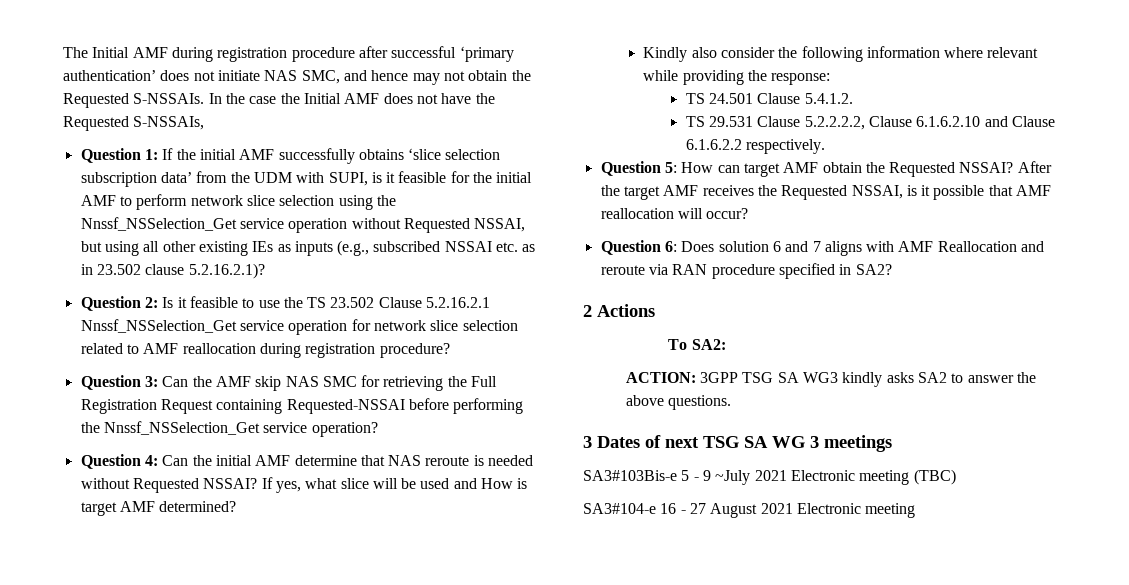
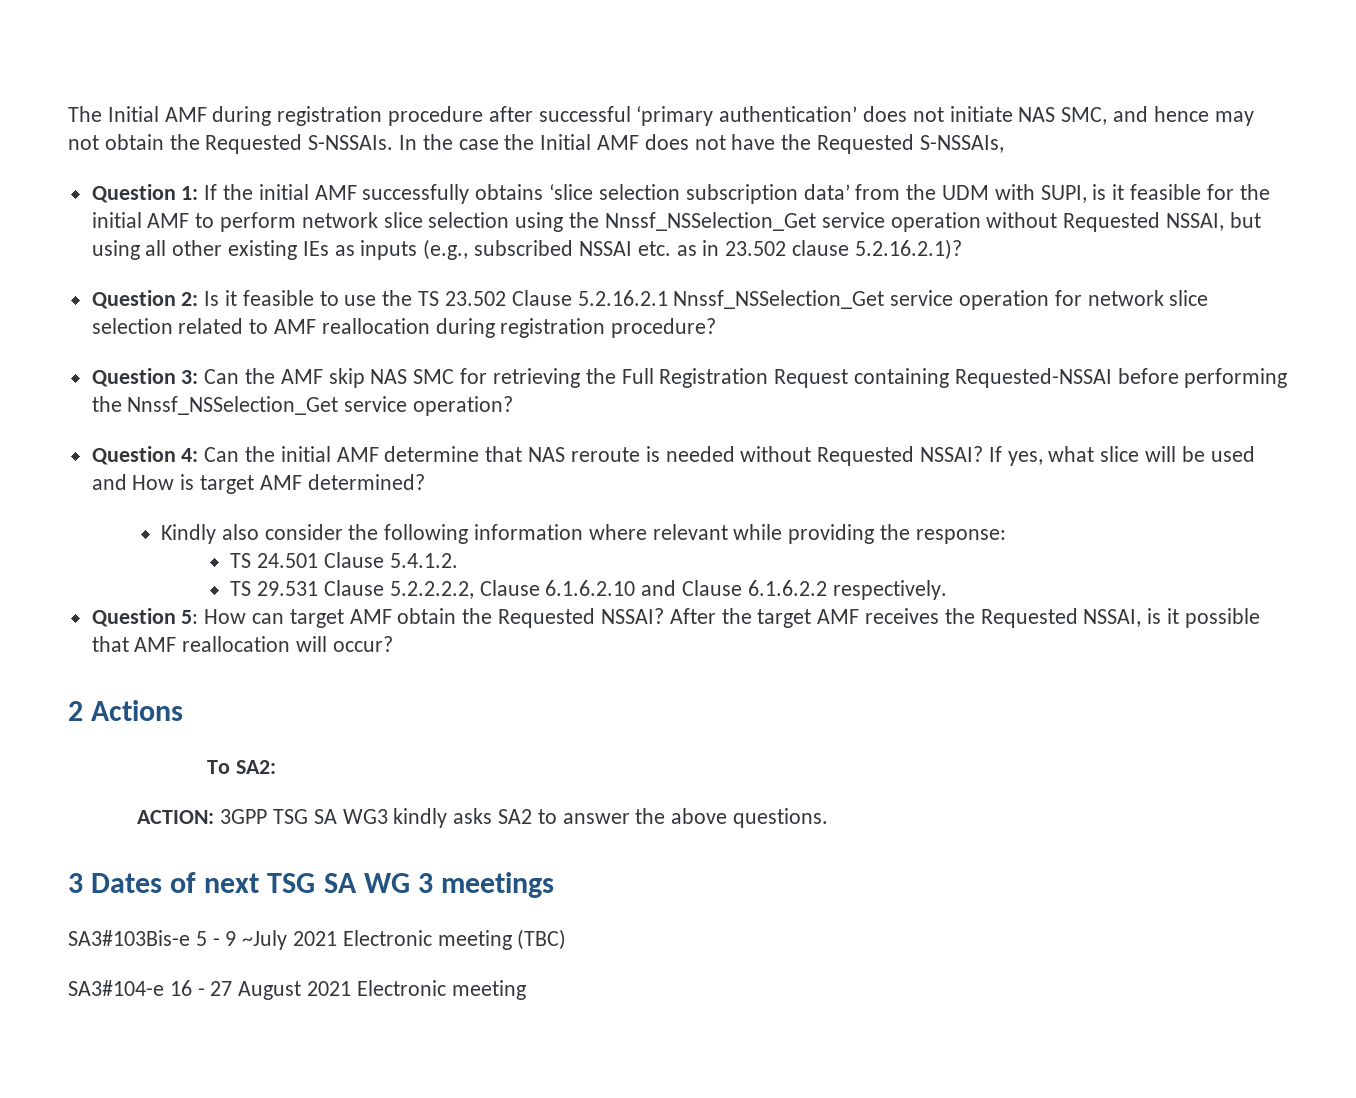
[600,240,1045,256] [600,263,892,279] // Question 6: Does solution 6 and 7 aligns with AMF Reallocation and reroute via RAN procedure specified in SA2? -> (393, 644) none

